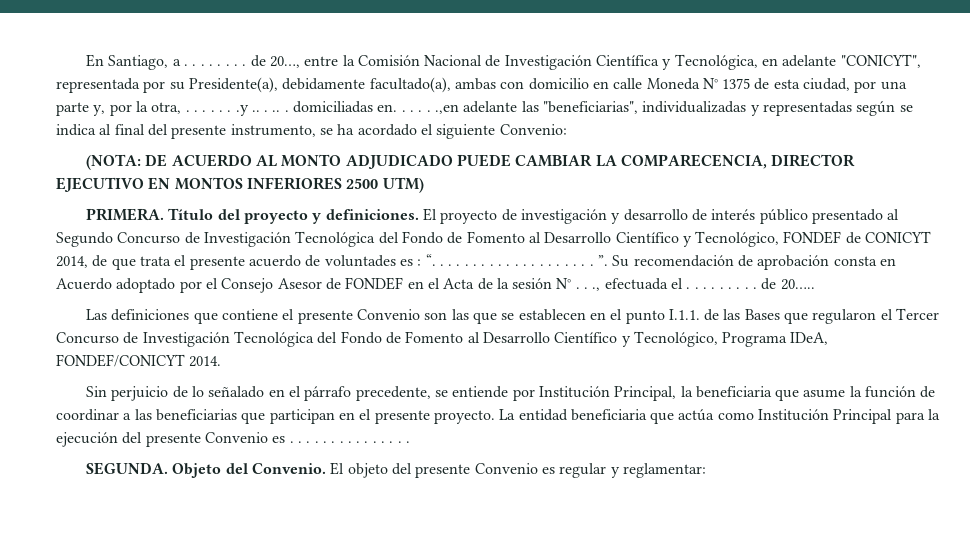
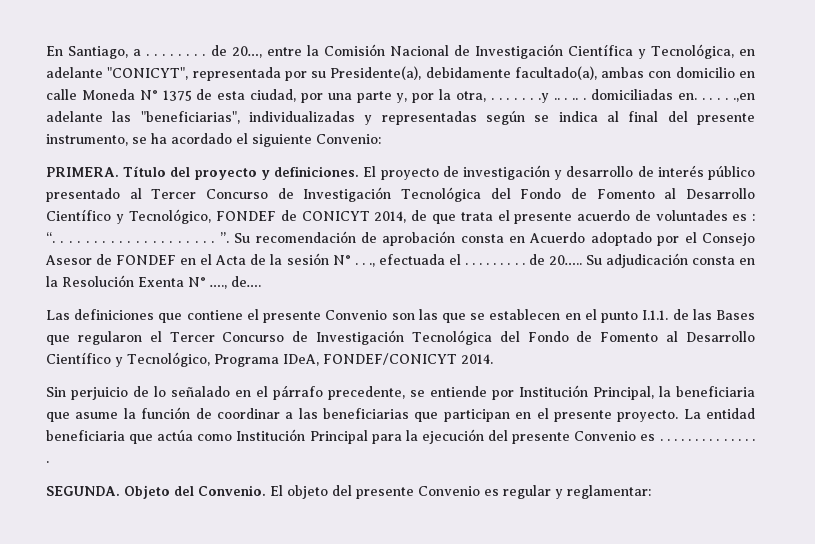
[86,154,856,170] [56,177,424,193] // (NOTA: DE ACUERDO AL MONTO ADJUDICADO PUEDE CAMBIAR LA COMPARECENCIA, DIRECTOR EJECUTIVO EN MONTOS INFERIORES 2500 UTM) -> (381, 139) none
[56,232,113,247] Segundo -> [151,189,197,199] Tercer
(815, 284) none -> [585,253,756,268] [46,275,261,289] Su adjudicación consta en la Resolución Exenta N° …., de….

